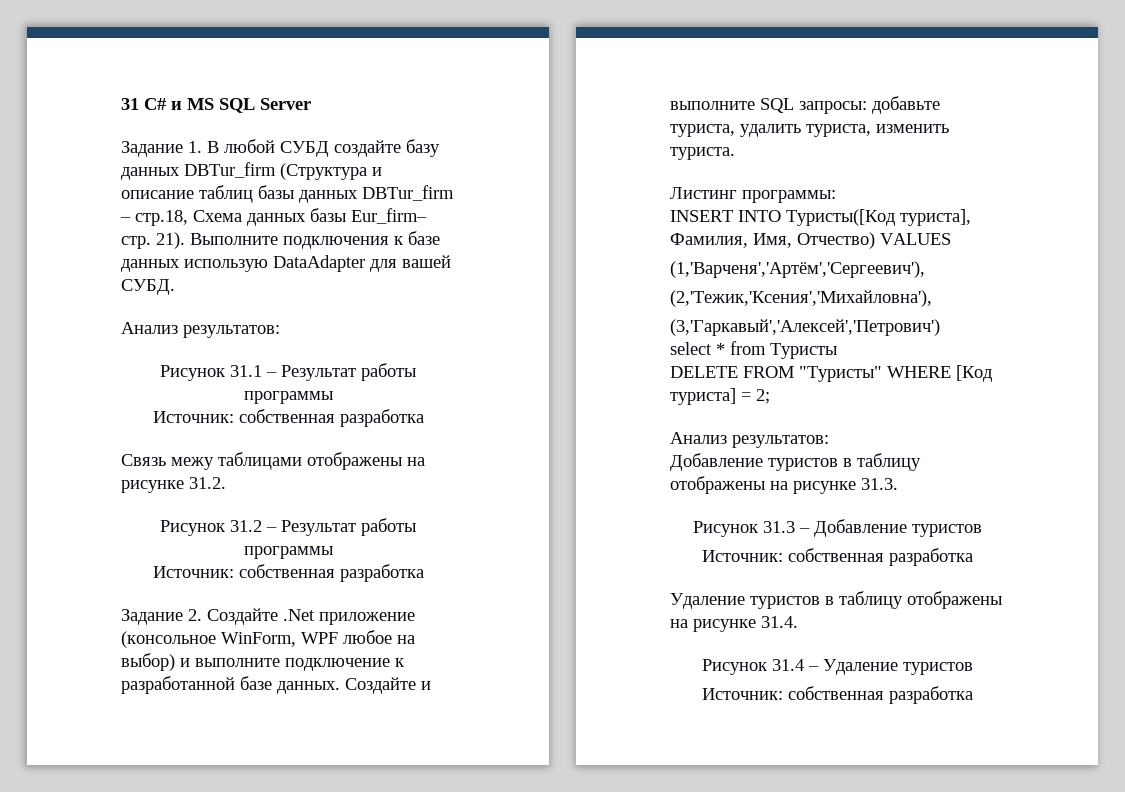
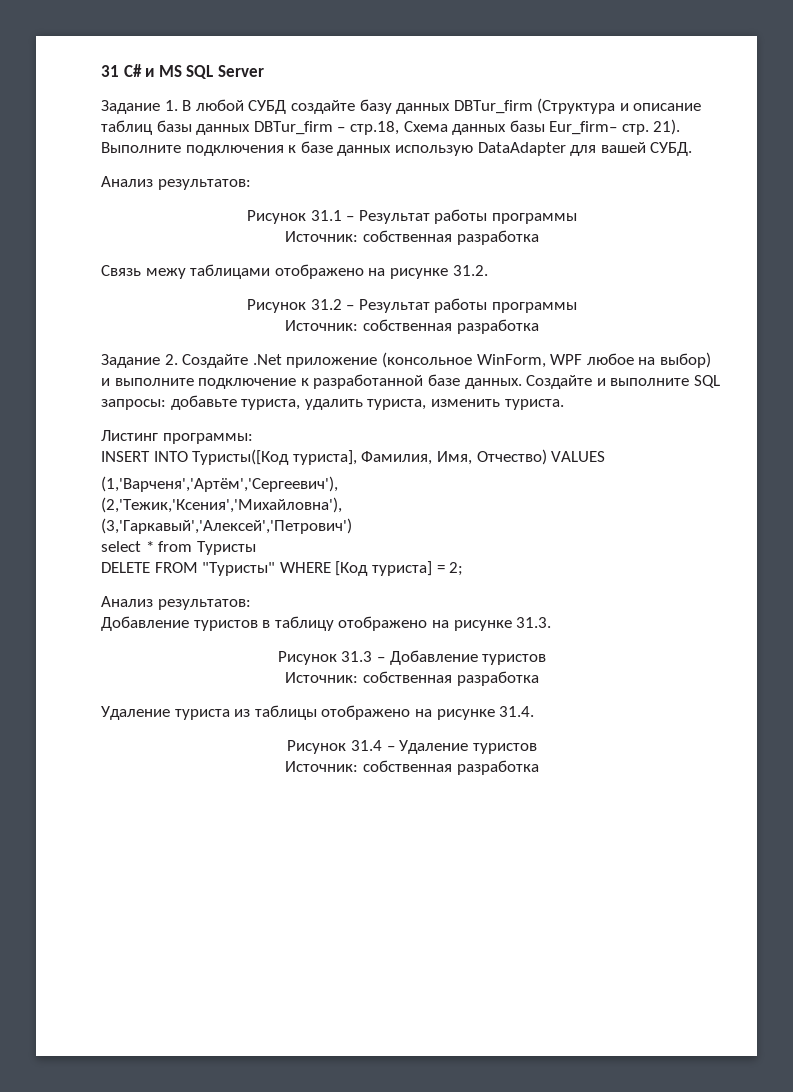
[307,452,402,470] отображены -> [274,264,364,279] отображено
[670,476,765,494] отображены -> [338,616,428,631] отображено
[750,591,1002,609] туристов в таблицу отображены -> [174,705,411,720] туриста из таблицы отображено

